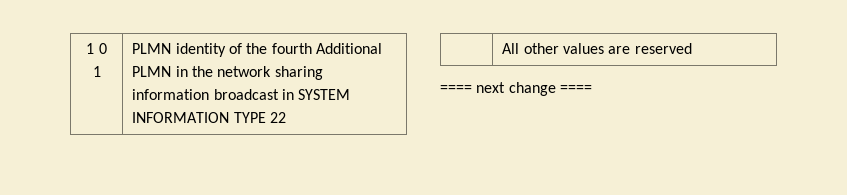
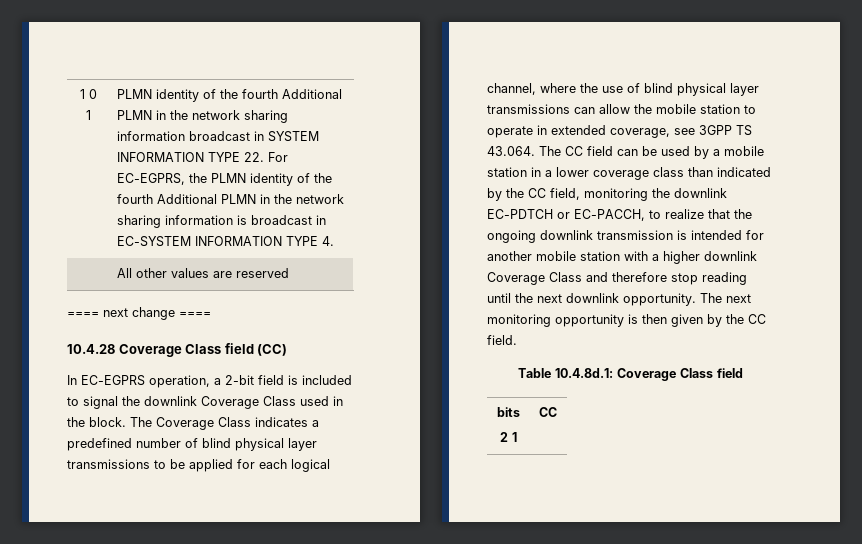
[270,112,287,123] 22 -> [244,152,289,162] [117,173,333,186] [117,194,345,204] [117,215,327,228] [117,236,335,247] 22. For EC-EGPRS, the PLMN identity of the fourth Additional PLMN in the network sharing information is broadcast in EC-SYSTEM INFORMATION TYPE 4.
(592, 89) none -> [67,343,288,357] [67,375,352,388] [67,396,343,409] [67,417,319,430] [67,438,317,451] [67,459,330,472] [487,83,759,96] [487,104,756,114] [487,125,752,138] [487,146,764,159] [487,167,771,180] [487,188,727,201] [487,209,752,221] [487,230,764,243] [487,251,757,264] [487,272,747,285] [487,293,751,306] [487,314,766,327] [487,335,517,345] [518,368,743,381] [497,407,520,417] [500,432,517,442] [539,407,557,417] // 10.4.28 Coverage Class field (CC) // In EC-EGPRS operation, a 2-bit field is included to signal the downlink Coverage Class used in the block. The Coverage Class indicates a predefined number of blind physical layer transmissions to be applied for each logical channel, where the use of blind physical layer transmissions can allow the mobile station to operate in extended coverage, see 3GPP TS 43.064. The CC field can be used by a mobile station in a lower coverage class than indicated by the CC field, monitoring the downlink EC-PDTCH or EC-PACCH, to realize that the ongoing downlink transmission is intended for another mobile station with a higher downlink Coverage Class and therefore stop reading until the next downlink opportunity. The next monitoring opportunity is then given by the CC field. // Table 10.4.8d.1: Coverage Class field // bits // 2 1 | CC

